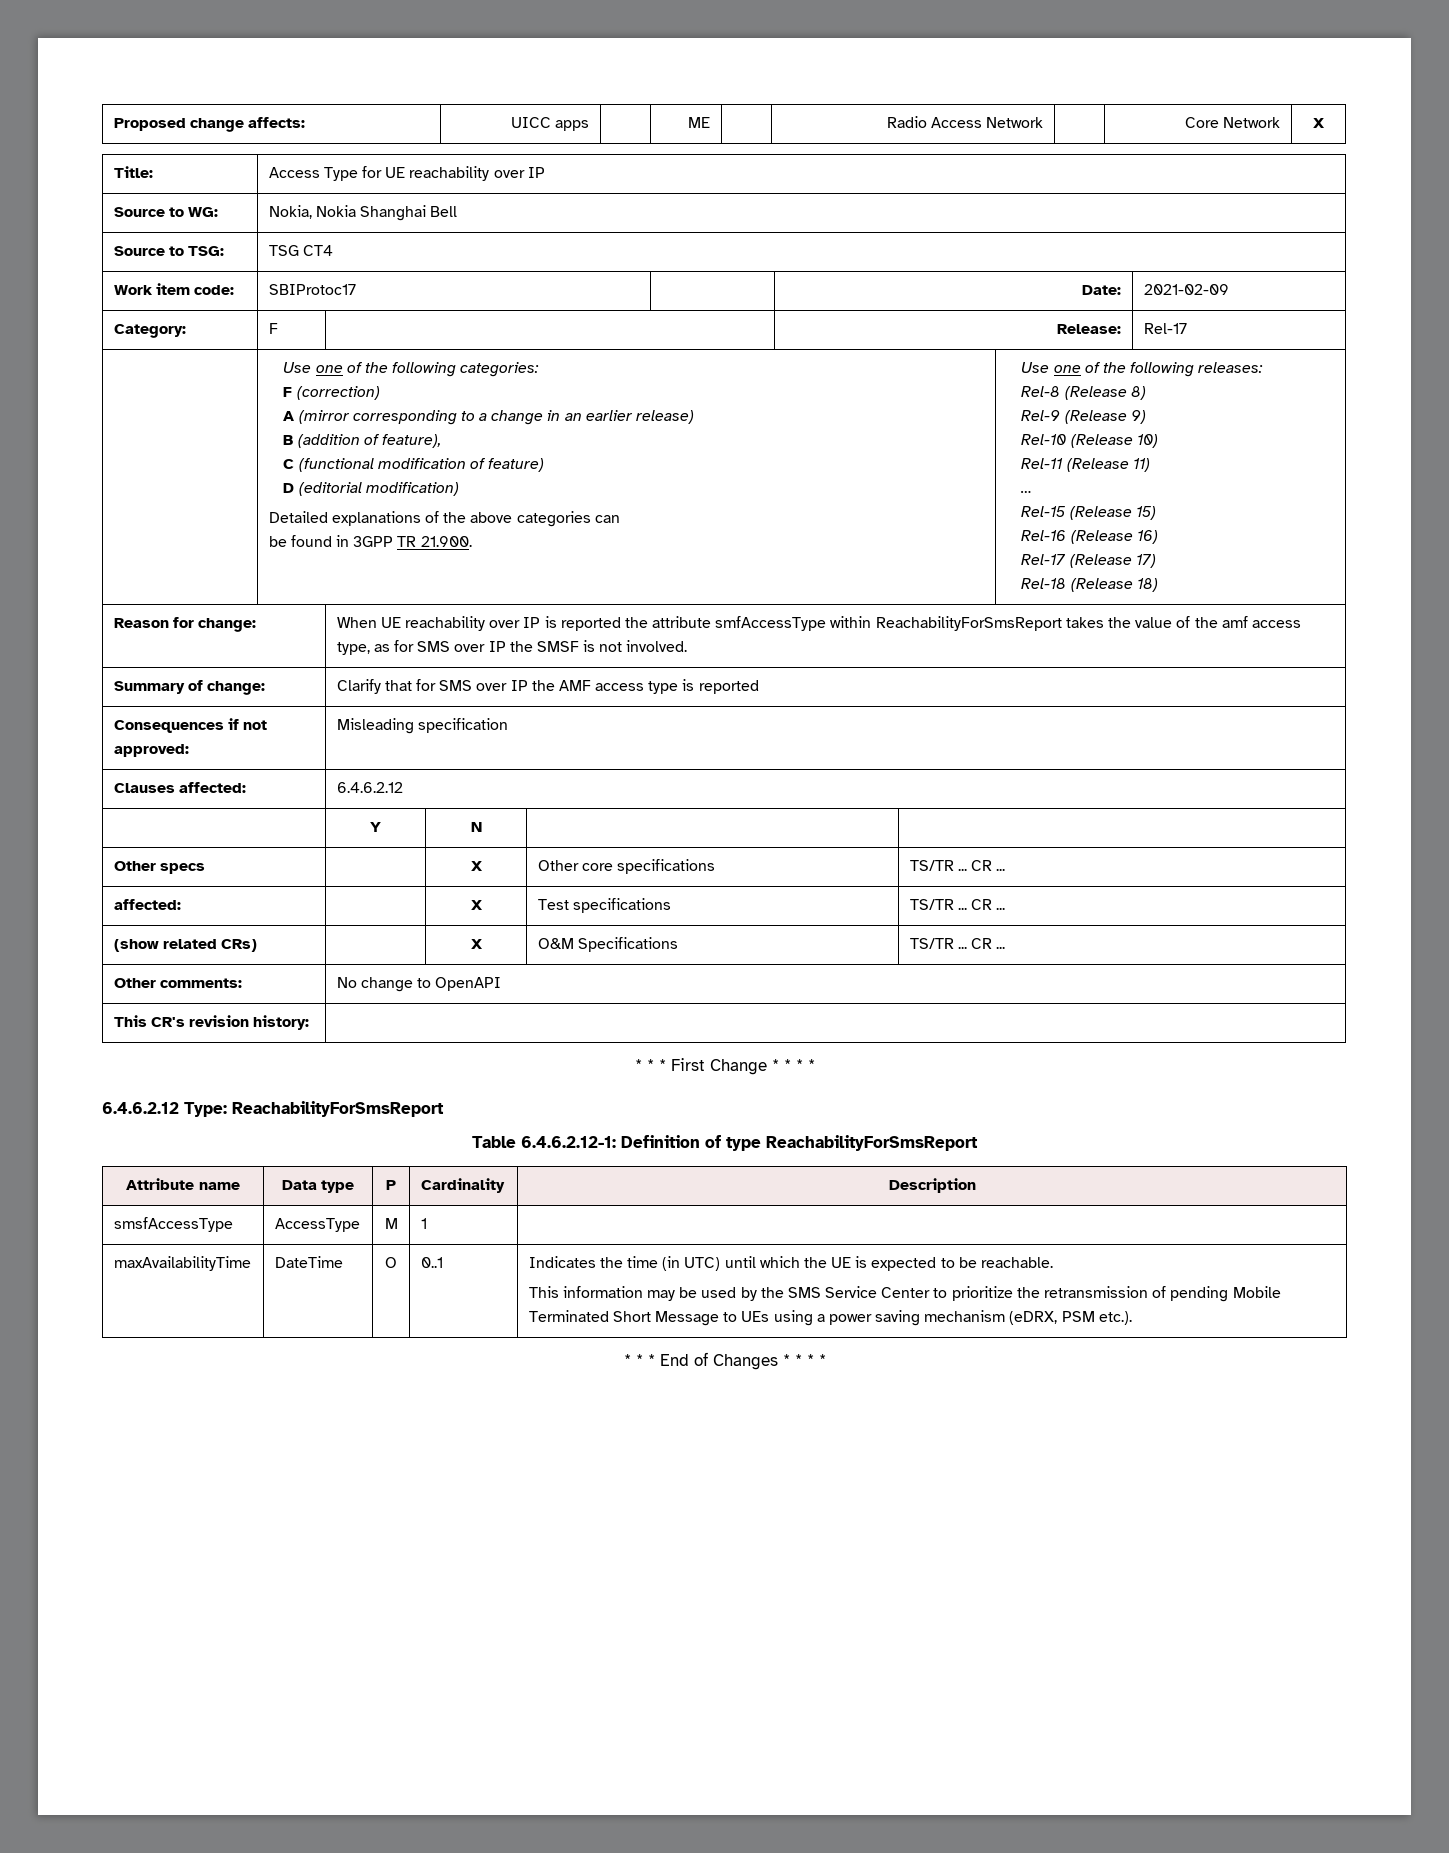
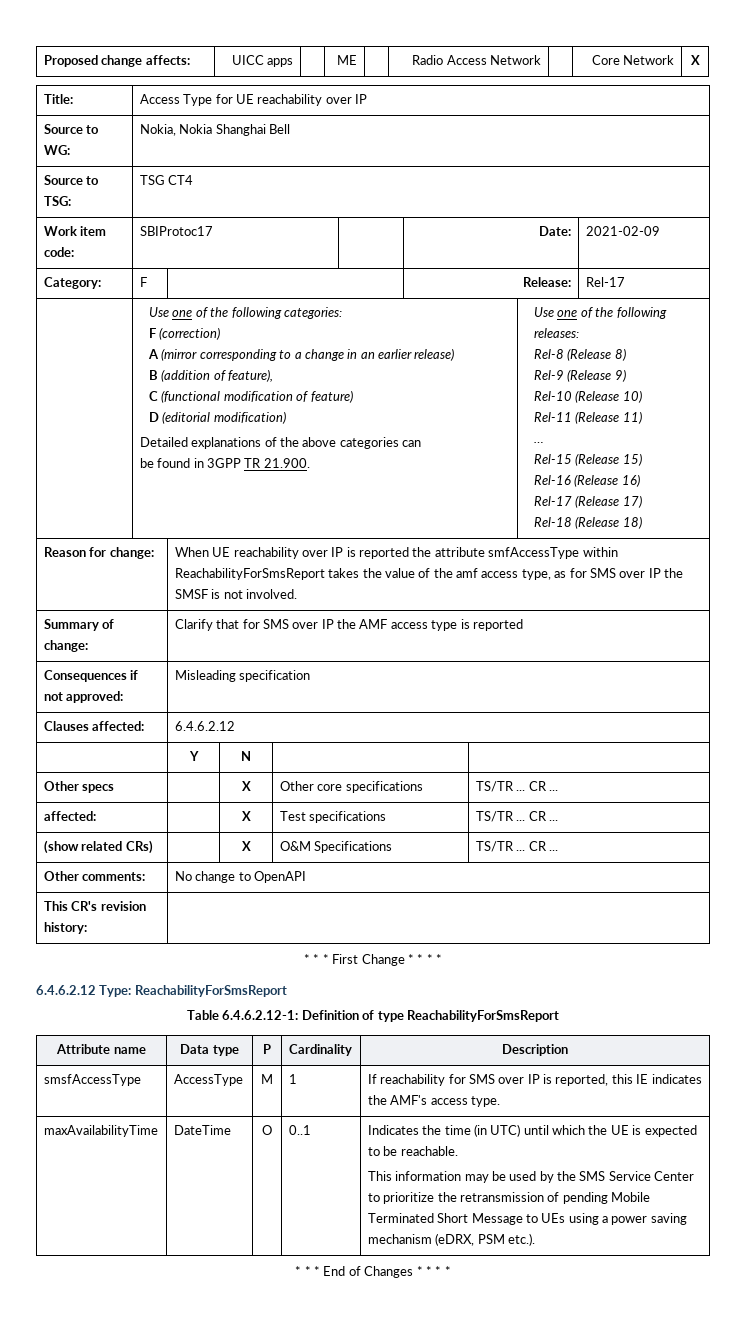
(427, 1223) none -> [367,1074,702,1086] [367,1095,500,1107] If reachability for SMS over IP is reported, this IE indicates the AMF's access type.

